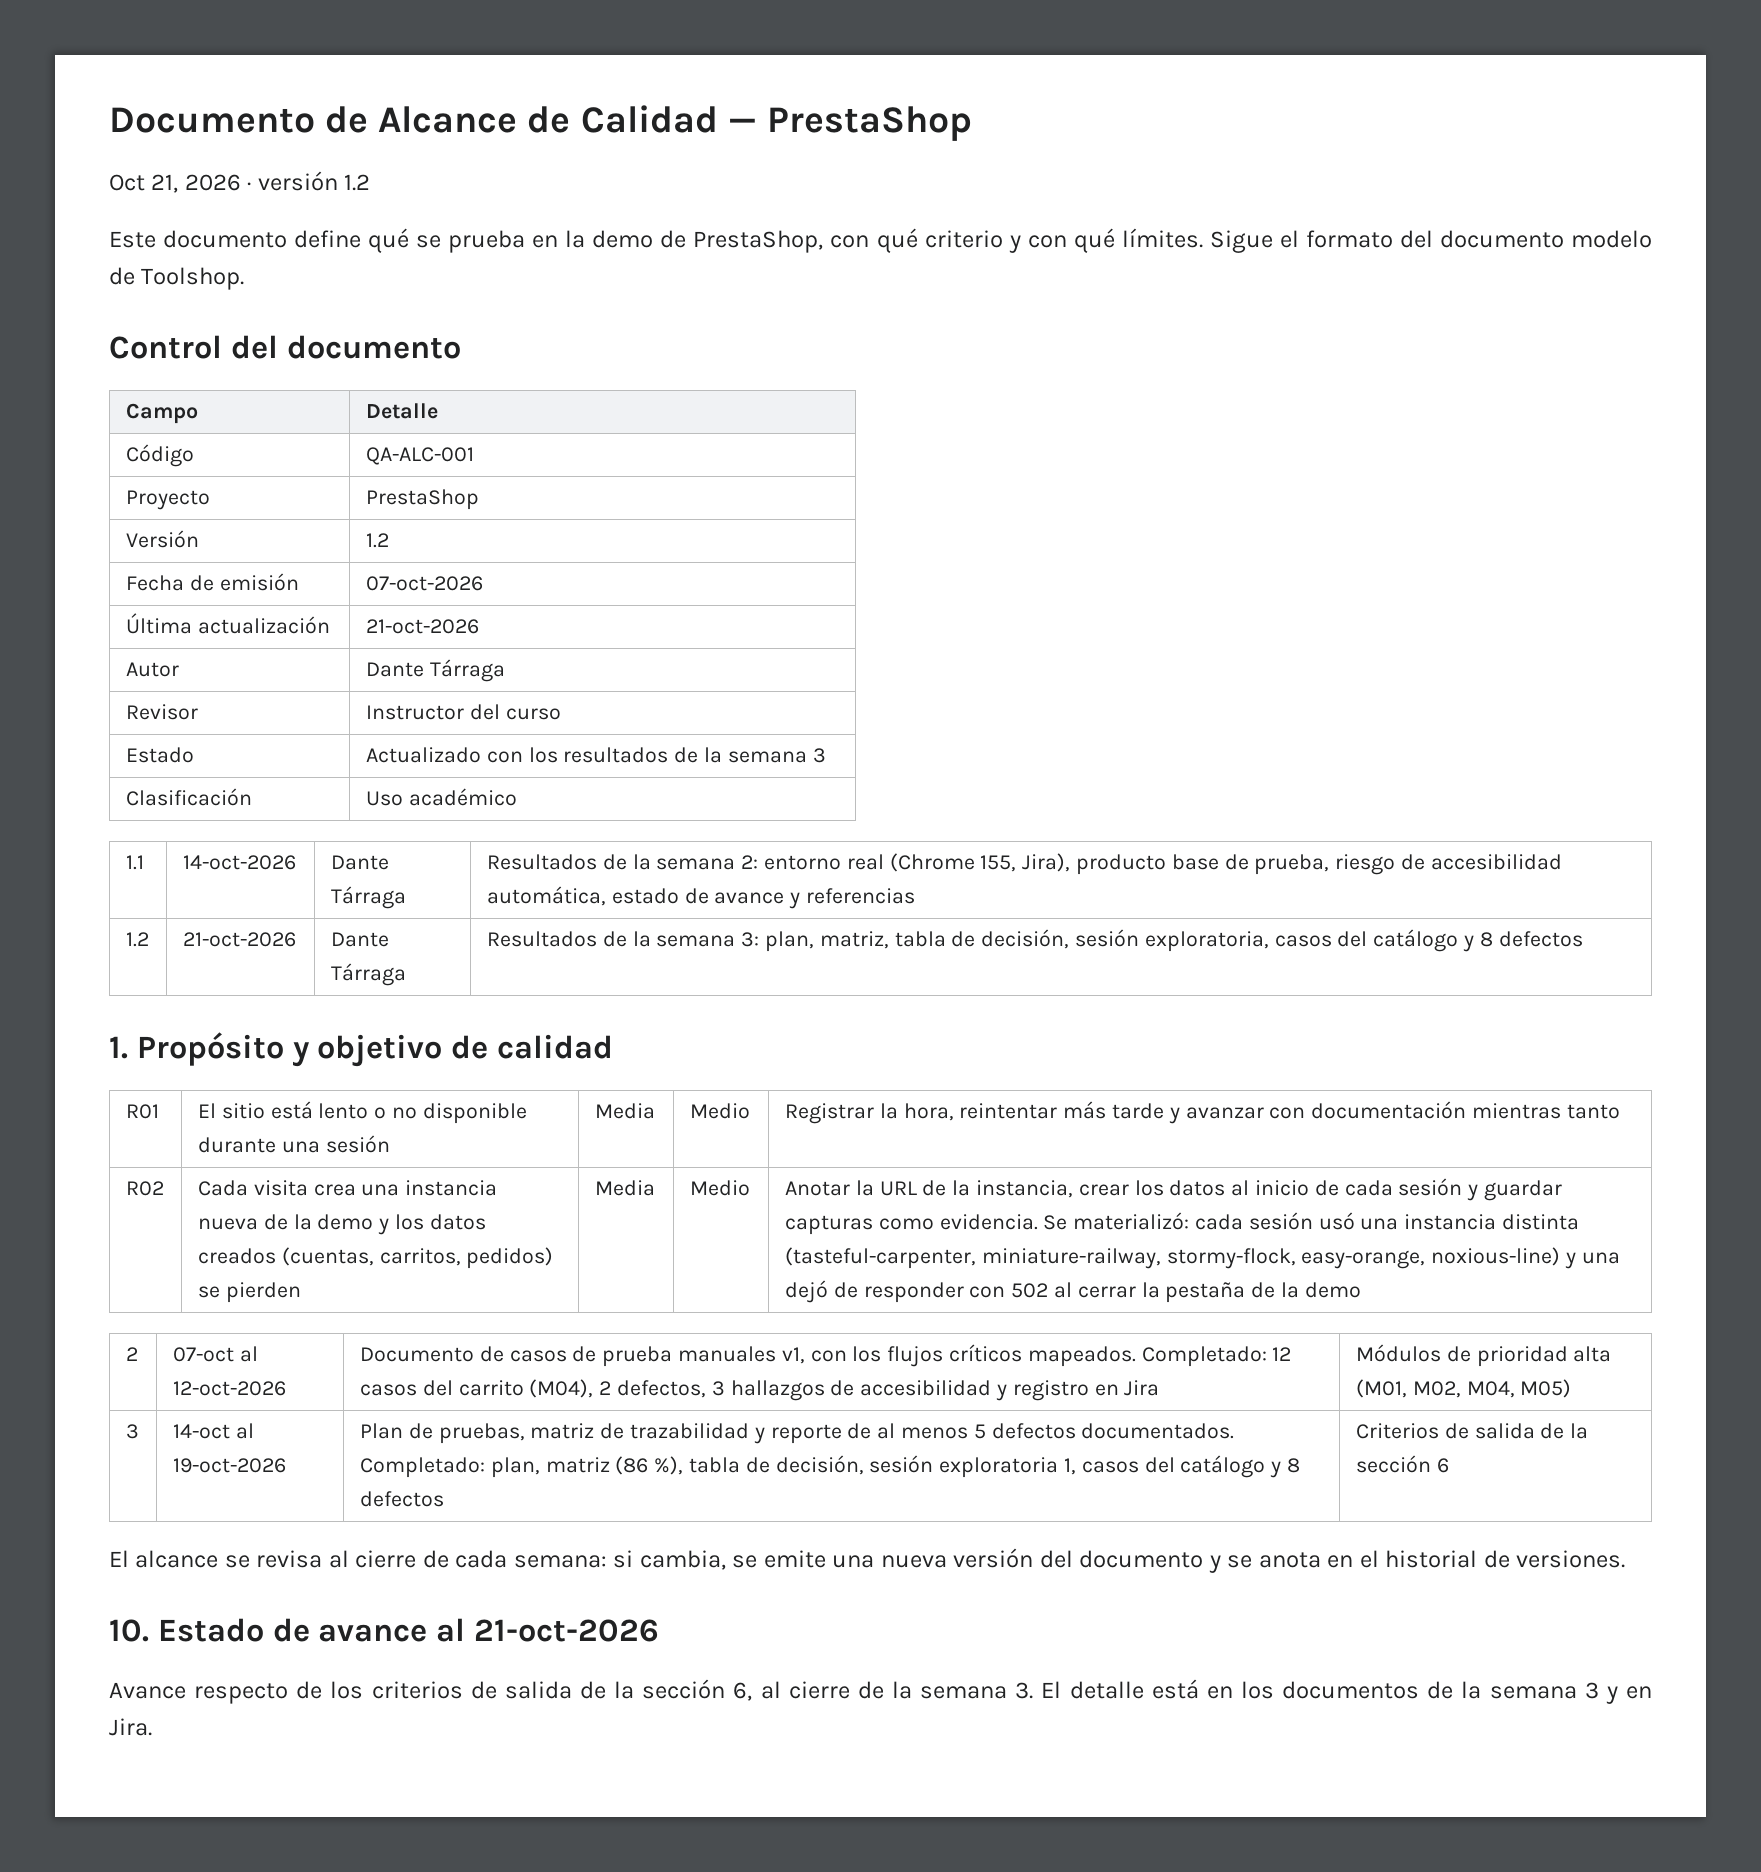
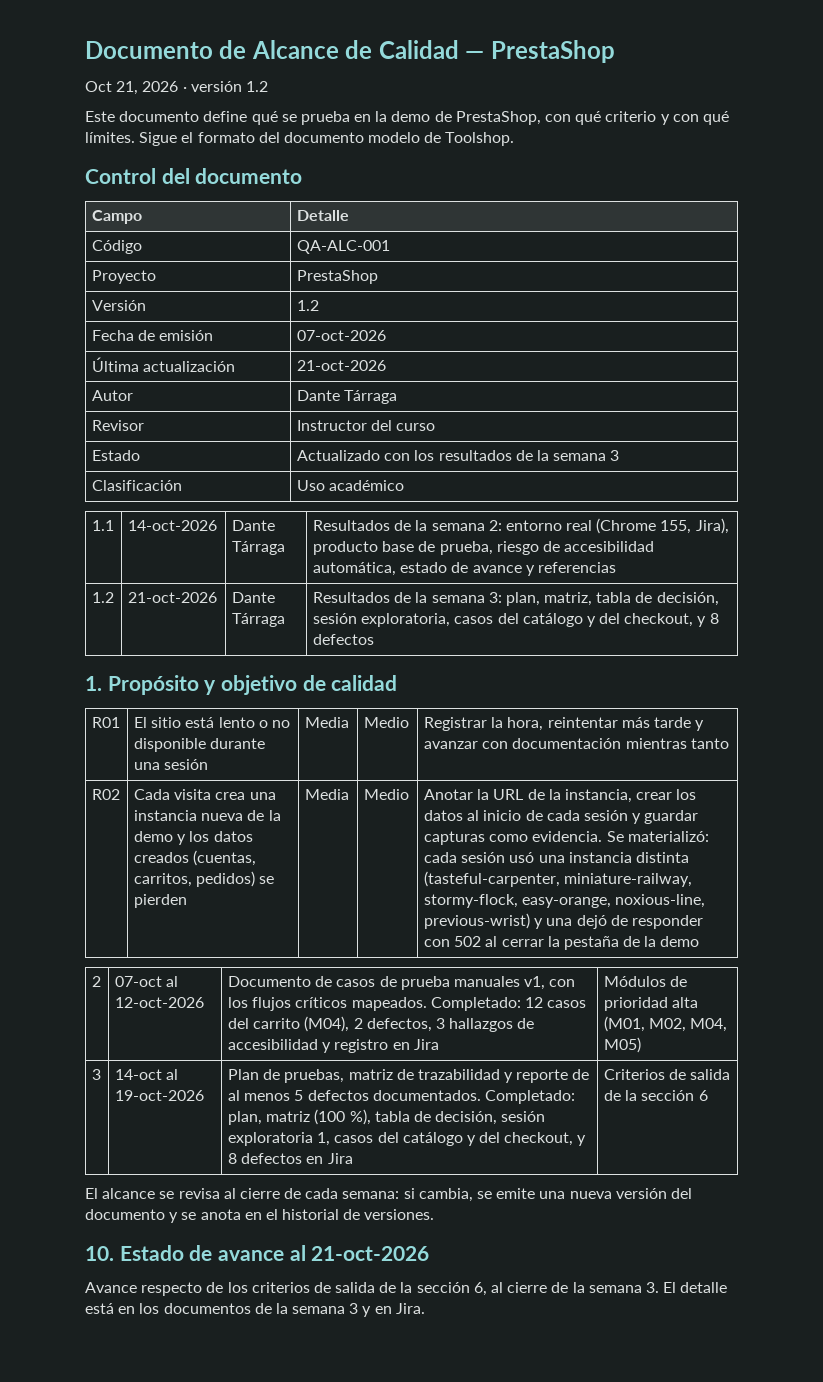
(1475, 943) none -> [599,613,707,627] del checkout, y
[1431,1247,1561,1266] noxious-line) -> [615,894,706,908] [423,913,530,929] noxious-line, previous-wrist)
[615,1456,649,1475] (86 -> [314,1109,346,1125] (100
[1287,1458,1301,1473] [359,1491,444,1507] 8 defectos -> [479,1132,587,1146] [227,1153,353,1164] del checkout, y 8 defectos en Jira

